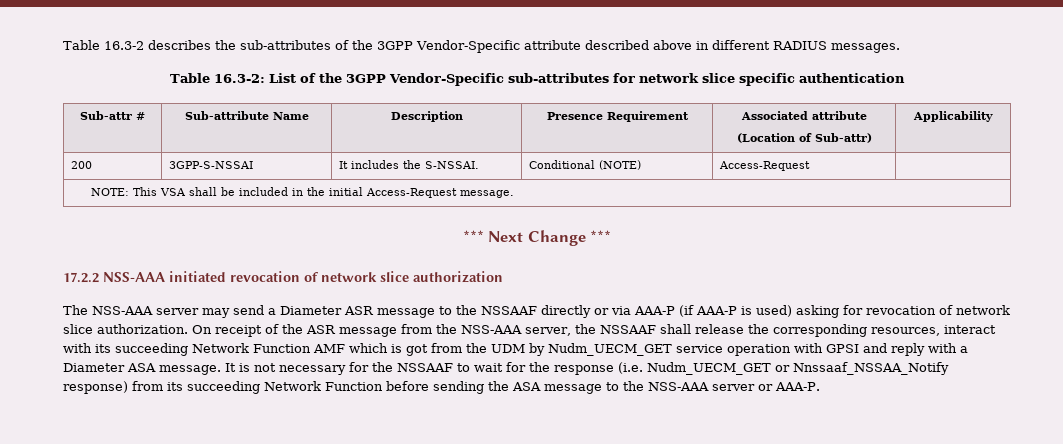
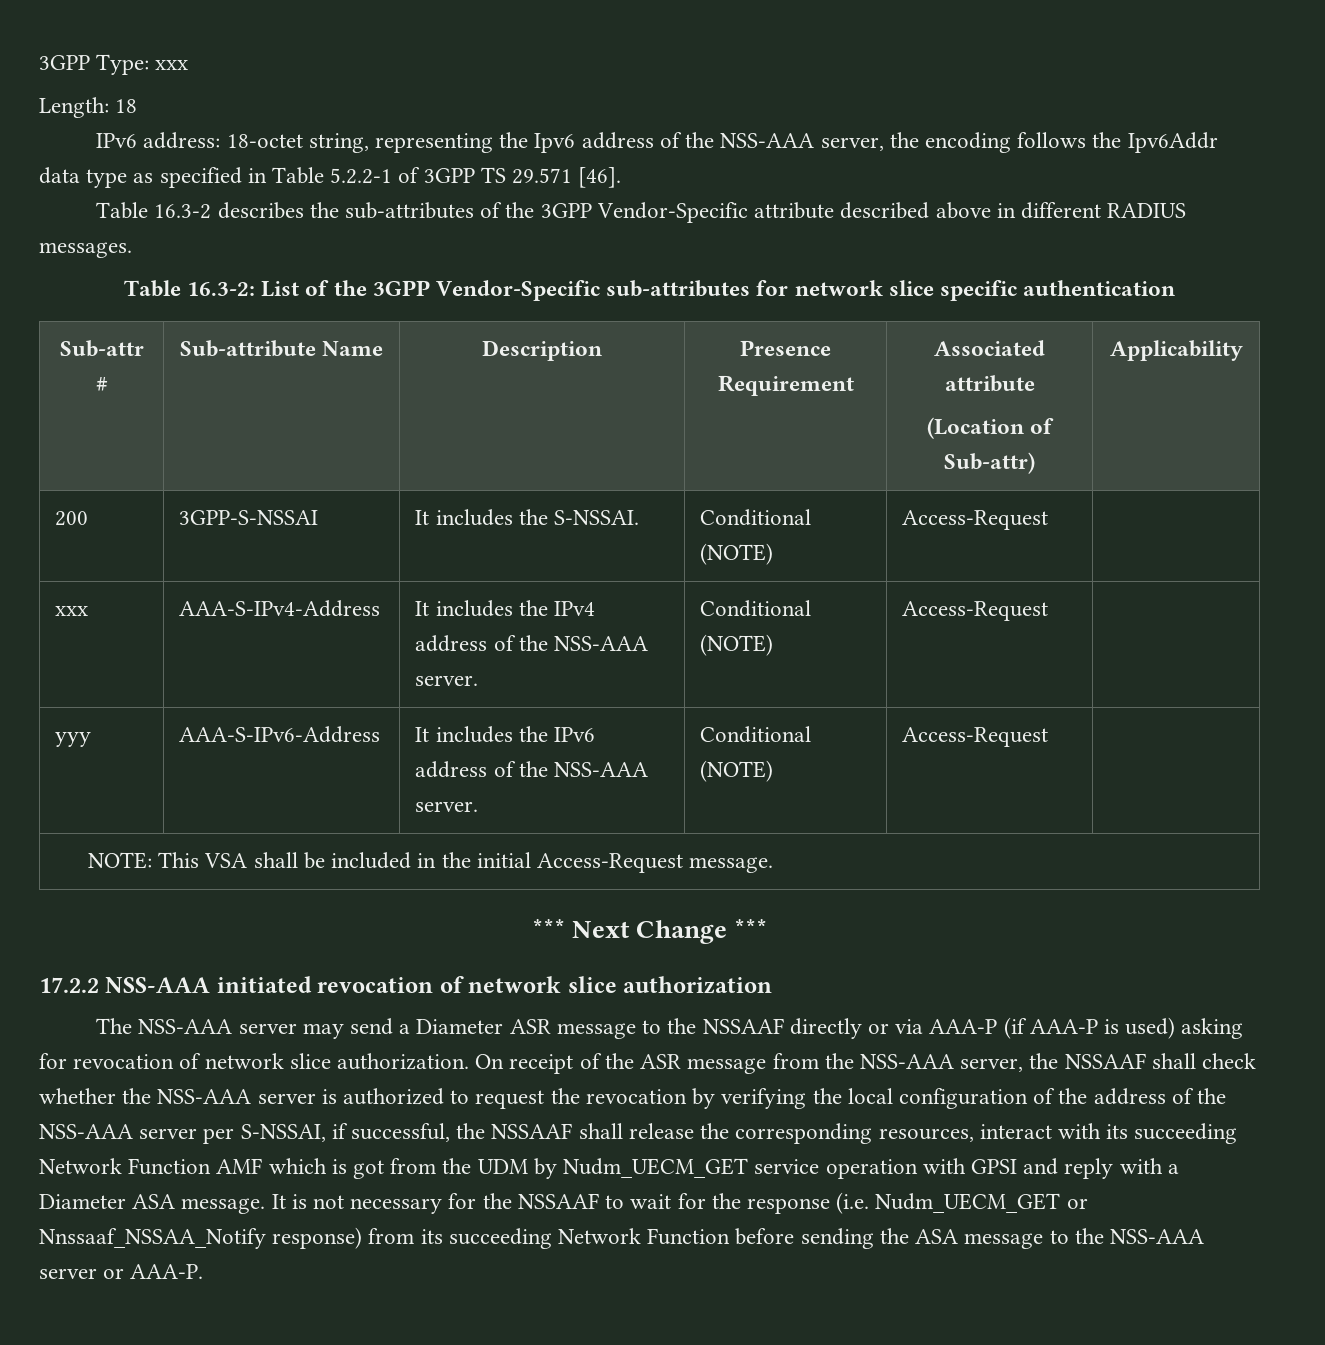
(63, 45) none -> [39,54,189,75] [39,97,138,118] [96,132,1218,153] [39,167,622,188] 3GPP Type: xxx // Length: 18 // IPv6 address: 18-octet string, representing the Ipv6 address of the NSS-AAA server, the encoding follows the Ipv6Addr data type as specified in Table 5.2.2-1 of 3GPP TS 29.571 [46]. //
(810, 166) none -> [55,606,89,616] [179,600,381,617] [415,600,596,617] [415,635,649,652] [415,675,479,686] [700,600,812,617] [700,634,774,656] [902,601,1049,621] [55,732,92,747] [179,726,381,743] [415,726,596,743] [415,761,649,778] [415,801,479,812] [700,726,812,743] [700,760,774,782] [902,727,1049,747] // xxx | AAA-S-IPv4-Address | It includes the IPv4 address of the NSS-AAA server. | Conditional (NOTE) | Access-Request | // yyy | AAA-S-IPv6-Address | It includes the IPv6 address of the NSS-AAA server. | Conditional (NOTE) | Access-Request |
(691, 329) none -> [1201,1053,1256,1069] [39,1088,1226,1109] [39,1123,623,1144] check whether the NSS-AAA server is authorized to request the revocation by verifying the local configuration of the address of the NSS-AAA server per S-NSSAI, if successful, the NSSAAF shall

